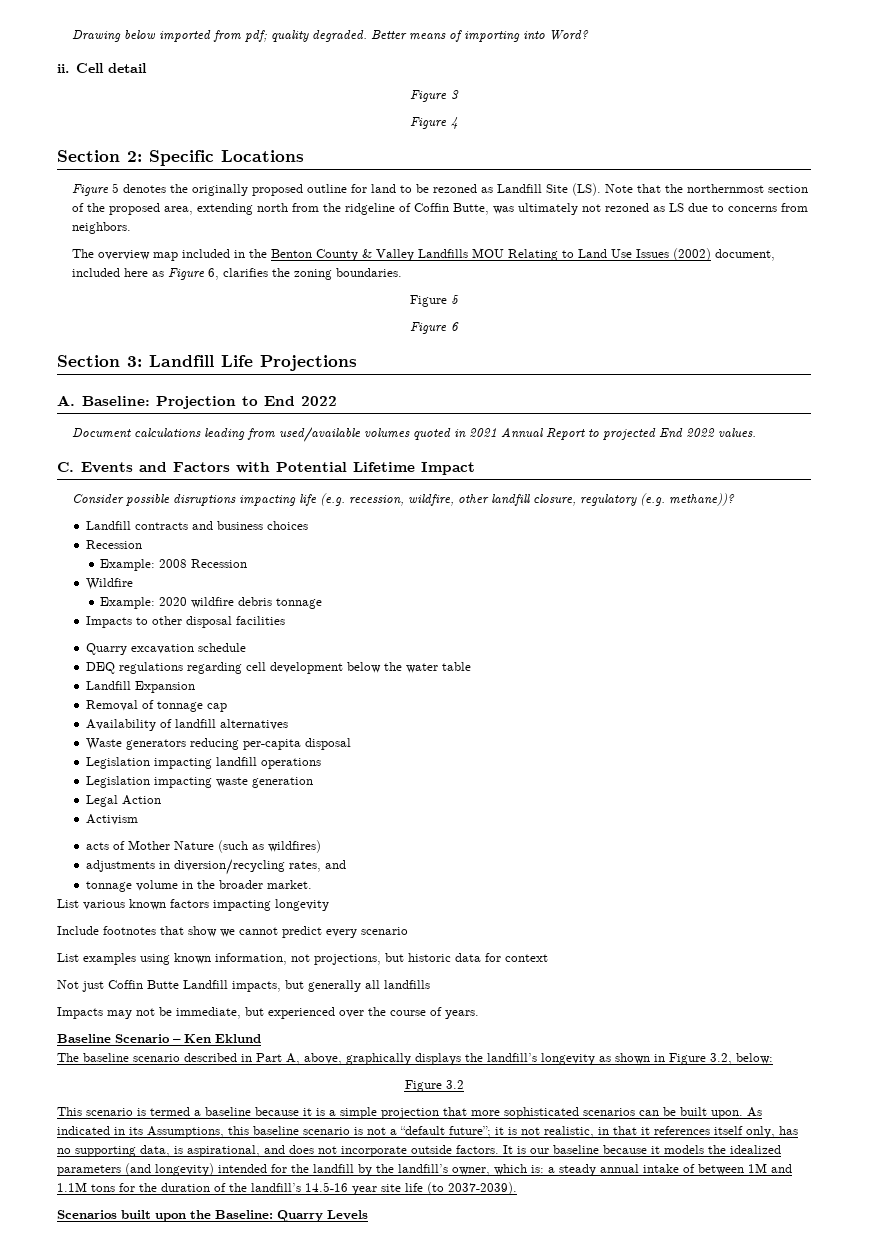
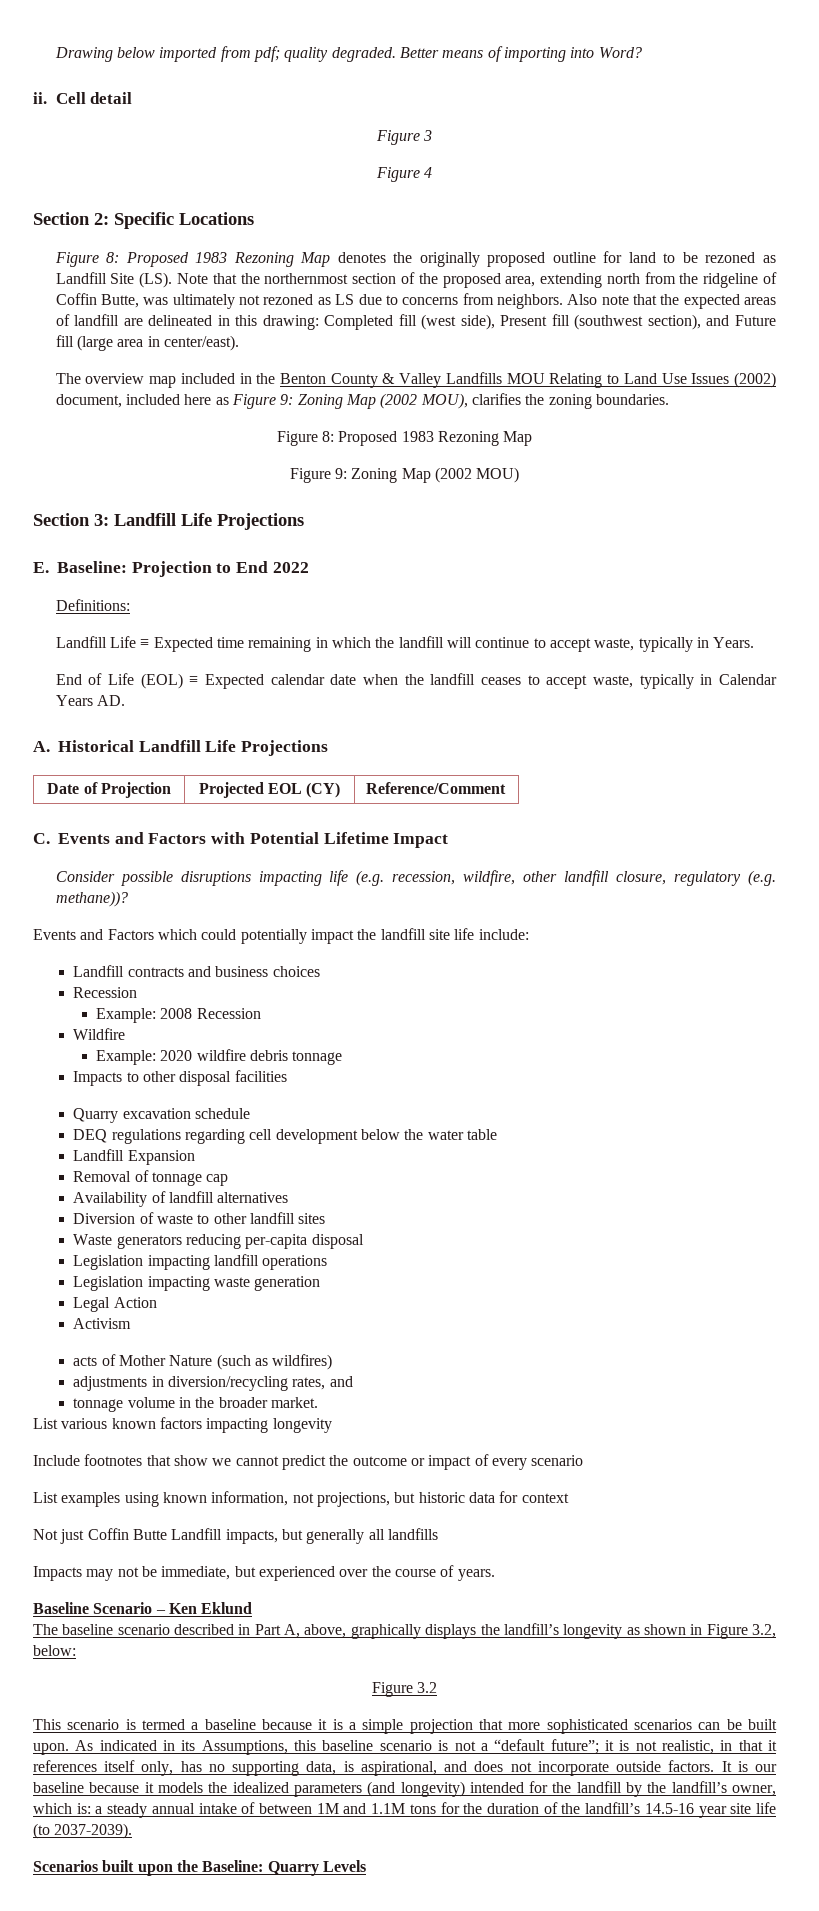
[111,183,119,193] 5 -> [106,252,331,267] 8: Proposed 1983 Rezoning Map
(131, 228) none -> [567,294,776,309] [55,314,776,330] [55,335,239,351] Also note that the expected areas of landfill are delineated in this drawing: Completed fill (west side), Present fill (southwest section), and Future fill (large area in center/east).
[207,268,219,280] 6, -> [280,393,468,409] 9: Zoning Map (2002 MOU),
[451,295,459,304] [410,322,459,334] 5 // Figure 6 -> [322,431,533,446] [289,467,520,483] 8: Proposed 1983 Rezoning Map // Figure 9: Zoning Map (2002 MOU)
[57,395,75,406] A. -> [33,562,49,573] E.
[71,427,756,442] Document calculations leading from used/available volumes quoted in 2021 Annual Report to projected End 2022 values. -> [55,599,130,611] [55,636,755,652] [55,673,778,689] [55,695,126,706] [33,740,329,756] [47,782,171,798] [198,782,341,798] [366,782,507,794] Definitions: // Landfill Life ≡ Expected time remaining in which the landfill will continue to accept waste, typically in Years. // End of Life (EOL) ≡ Expected calendar date when the landfill ceases to accept waste, typically in Calendar Years AD. // A. Historical Landfill Life Projections // Date of Projection | Projected EOL (CY) | Reference/Comment
(735, 499) none -> [33,928,529,944] // Events and Factors which could potentially impact the landfill site life include:
(288, 724) none -> [73,1212,326,1224] // Diversion of waste to other landfill sites
(322, 932) none -> [329,1454,489,1470] the outcome or impact of

